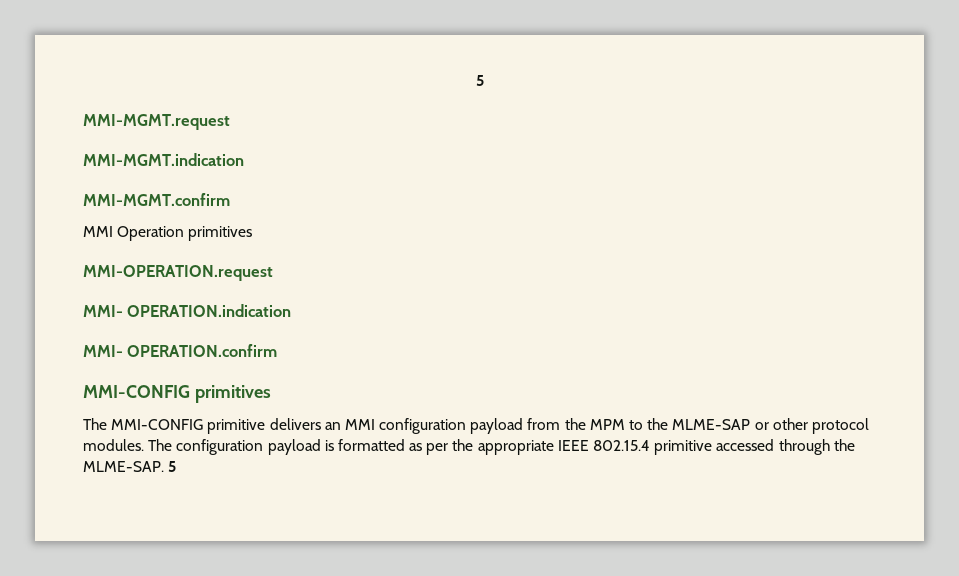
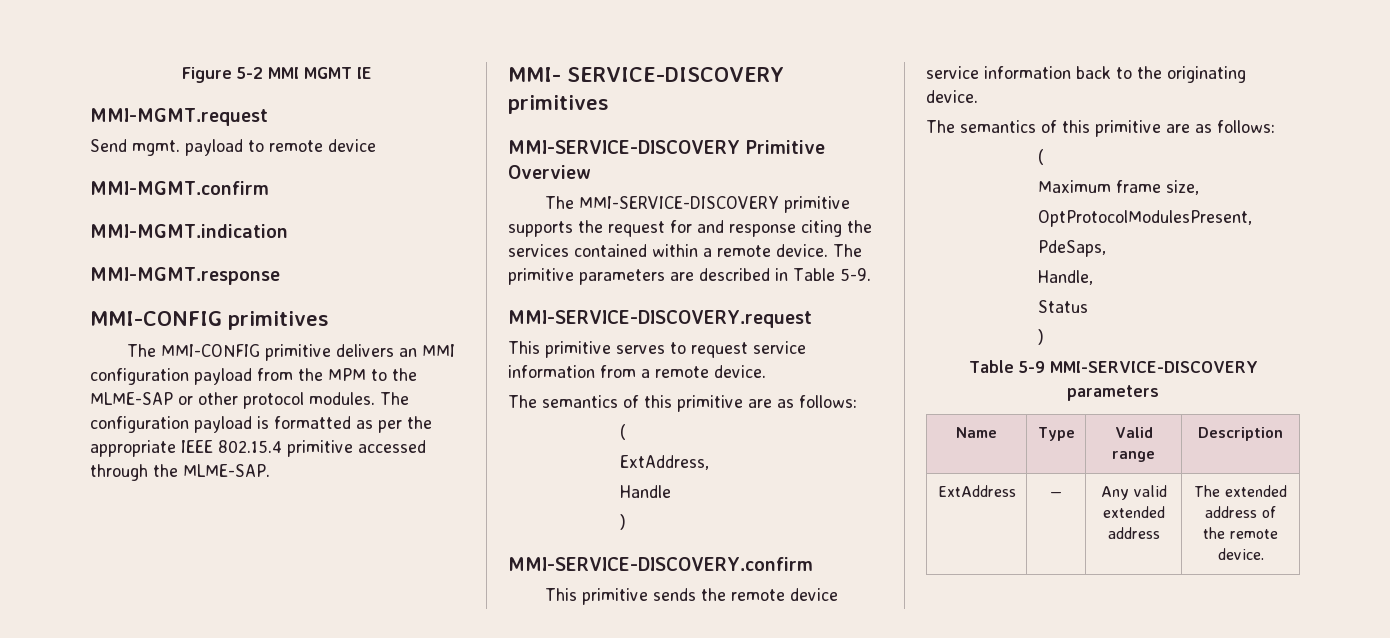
[475,75,484,86] [83,114,230,130] [83,153,244,166] [83,193,230,206] [83,226,253,241] [83,265,273,281] [83,304,292,317] [83,344,278,357] 5 // MMI-MGMT.request // MMI-MGMT.indication // MMI-MGMT.confirm // MMI Operation primitives // MMI-OPERATION.request // MMI- OPERATION.indication // MMI- OPERATION.confirm -> [182,67,372,83] [90,108,268,126] [90,139,376,156] [90,181,269,195] [90,224,288,238] [90,267,280,285] Figure 5-2 MMI MGMT IE // MMI-MGMT.request // Send mgmt. payload to remote device // MMI-MGMT.confirm // MMI-MGMT.indication // MMI-MGMT.response
[168,461,177,472] 5 -> [508,67,784,82] [508,95,609,114] [508,140,825,154] [508,165,591,179] [544,196,850,213] [508,220,872,237] [508,244,862,257] [508,268,871,285] [508,310,812,328] [508,341,806,358] [508,365,766,378] [508,395,857,412] [620,424,627,440] [620,455,710,470] [620,485,672,498] [620,514,627,530] [508,557,813,571] [544,588,838,605] [926,66,1246,83] [926,90,978,103] [926,120,1275,137] [1038,149,1045,165] [1038,180,1200,195] [1038,210,1253,227] [1038,240,1107,257] [1038,270,1094,285] [1038,300,1089,313] [1038,329,1045,345] [968,360,1258,373] [1067,385,1159,401] [956,427,997,438] [1037,427,1075,441] [1114,427,1153,438] [1112,451,1155,462] [1198,427,1283,441] [937,485,1016,497] [1050,492,1062,497] [1100,485,1167,500] [1102,506,1165,518] [1107,527,1160,539] [1194,485,1287,497] [1205,506,1276,518] [1203,527,1278,539] [1217,548,1264,560] // MMI- SERVICE-DISCOVERY primitives // MMI-SERVICE-DISCOVERY Primitive Overview // The MMI-SERVICE-DISCOVERY primitive supports the request for and response citing the services contained within a remote device. The primitive parameters are described in Table 5-9. // MMI-SERVICE-DISCOVERY.request // This primitive serves to request service information from a remote device. // The semantics of this primitive are as follows: // ( // ExtAddress, // Handle // ) // MMI-SERVICE-DISCOVERY.confirm // This primitive sends the remote device service information back to the originating device. // The semantics of this primitive are as follows: // ( // Maximum frame size, // OptProtocolModulesPresent, // PdeSaps, // Handle, // Status // ) // Table 5-9 MMI-SERVICE-DISCOVERY parameters // Name | Type | Valid range | Description // ExtAddress | — | Any valid extended address | The extended address of the remote device.

